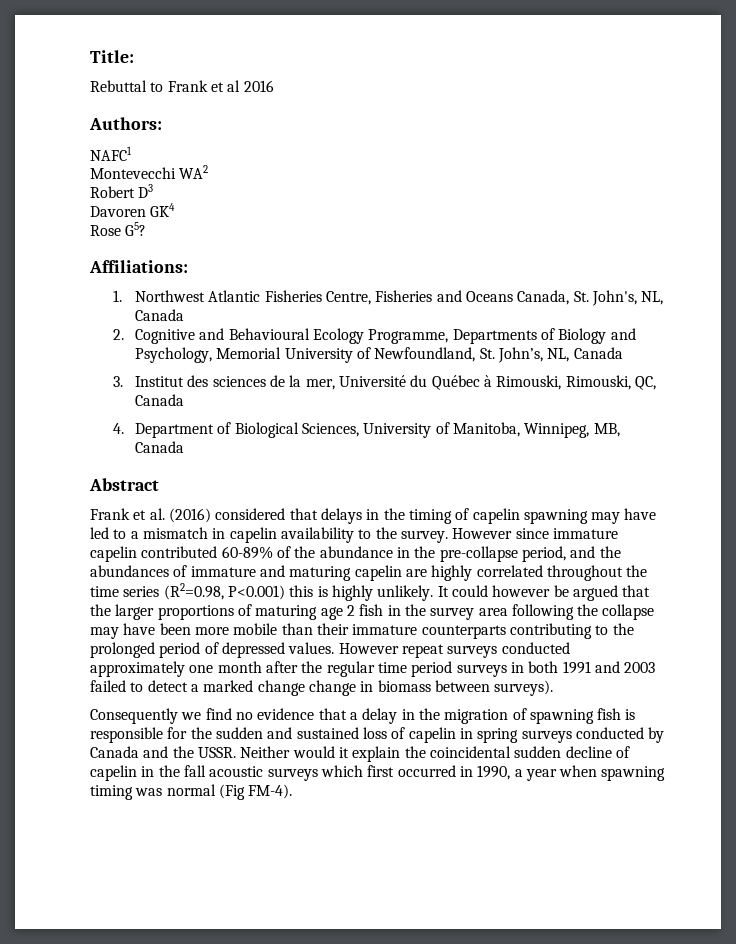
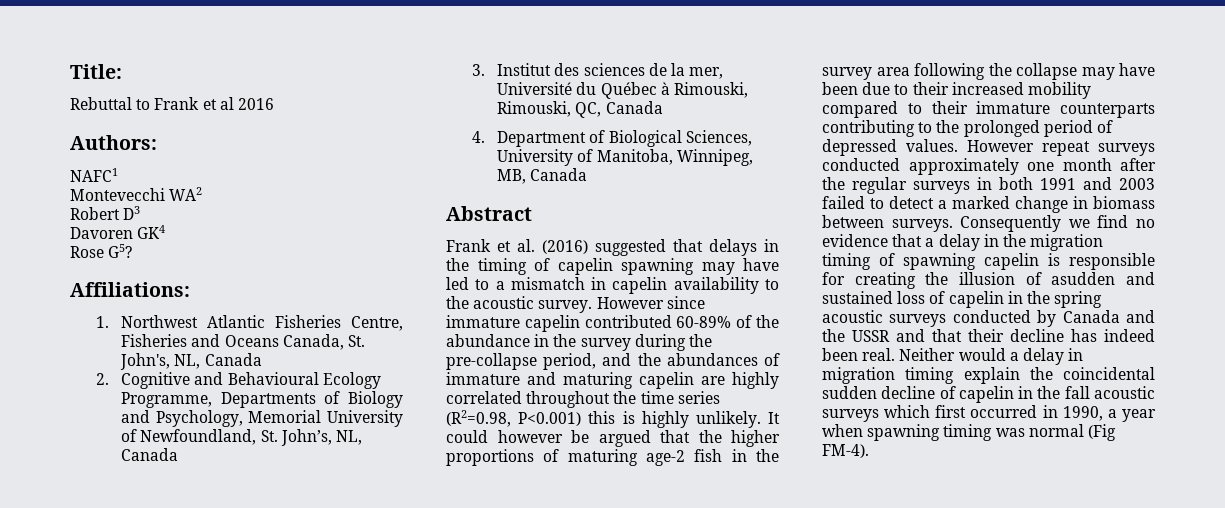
[215,508,286,520] considered -> [595,239,666,256] suggested
(397, 533) none -> [473,296,535,309] acoustic
(436, 552) none -> [580,334,712,351] survey during the
[115,604,155,620] larger -> [731,430,780,447] higher
[320,605,355,620] age 2 -> [646,450,685,466] age-2
[194,623,313,635] more mobile than -> [862,82,1091,99] [822,101,922,118] due to their increased mobility compared to
[377,661,453,677] time period -> (907, 185) none
[308,680,356,696] change -> (1068, 204) none
[494,680,554,696] surveys). // -> [891,219,953,232] surveys.
(509, 716) none -> [822,253,871,270] timing
[597,708,622,720] fish -> [984,253,1039,270] capelin
[190,727,263,739] the sudden -> [854,272,1116,289] creating the illusion of asudden
[477,728,519,743] spring -> [1026,291,1103,308] [822,310,883,323] the spring acoustic
[197,746,349,758] USSR. Neither would it -> [852,329,1155,342] [822,348,1084,365] [822,367,955,384] USSR and that their decline has indeed been real. Neither would a delay in migration timing

